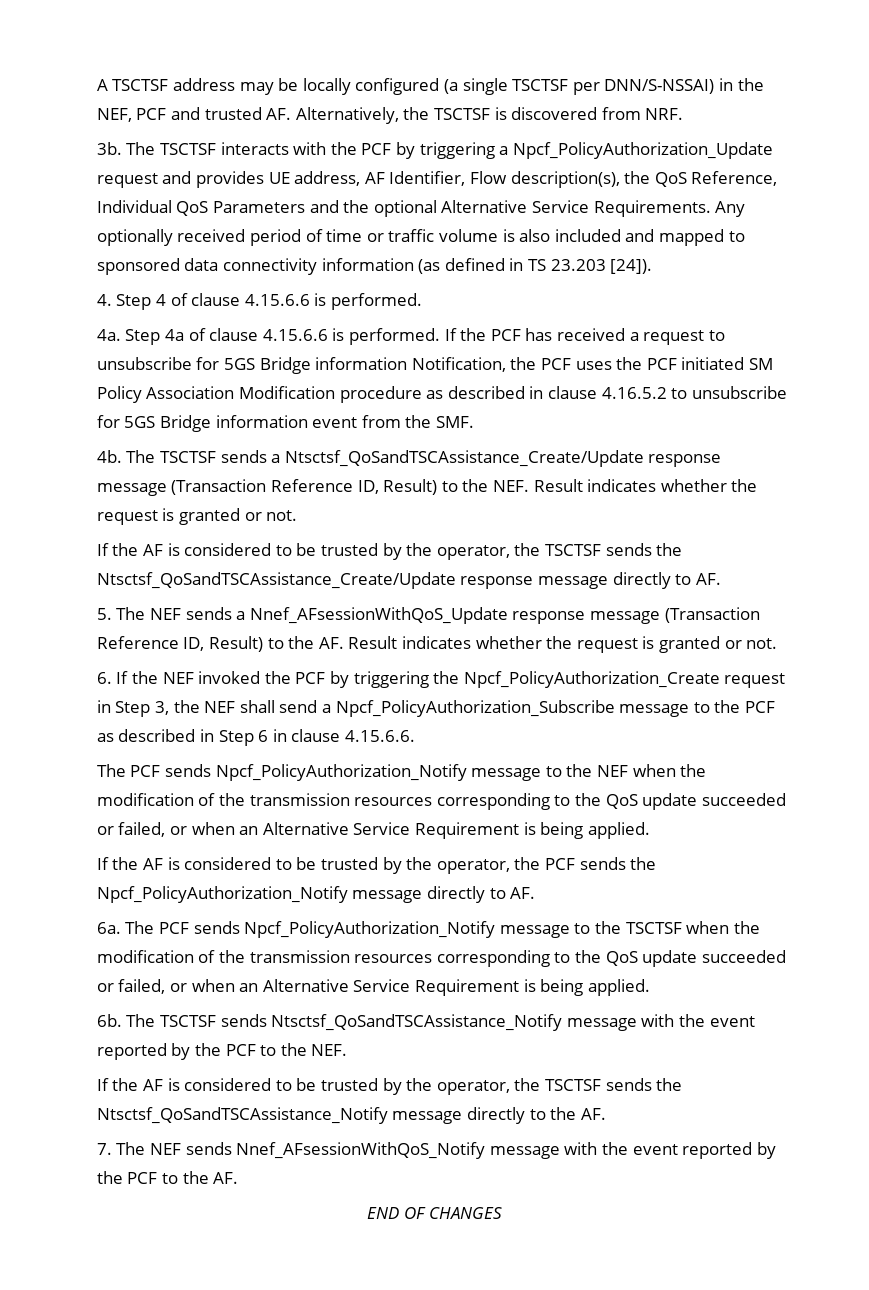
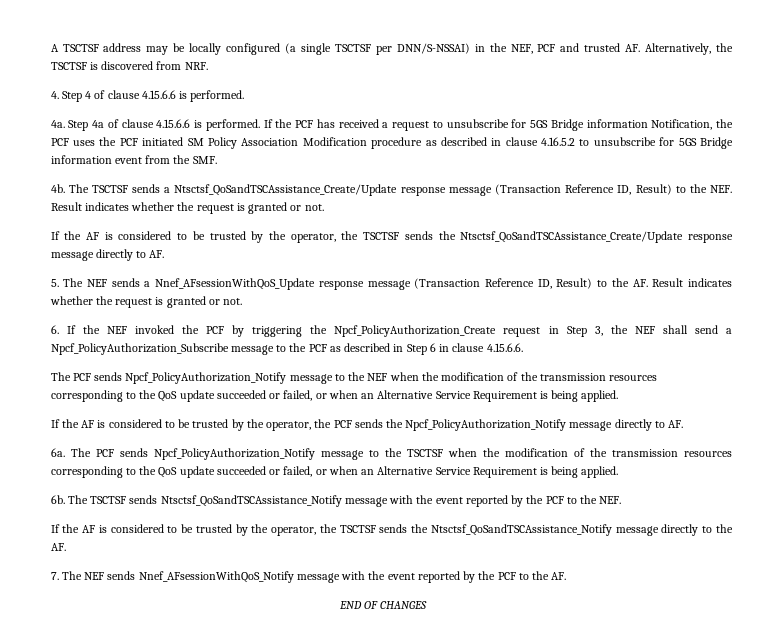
[96,142,773,159] [96,171,778,188] [96,200,746,217] [96,229,745,246] [96,258,653,275] // 3b. The TSCTSF interacts with the PCF by triggering a Npcf_PolicyAuthorization_Update request and provides UE address, AF Identifier, Flow description(s), the QoS Reference, Individual QoS Parameters and the optional Alternative Service Requirements. Any optionally received period of time or traffic volume is also included and mapped to sponsored data connectivity information (as defined in TS 23.203 [24]). -> (208, 66) none

